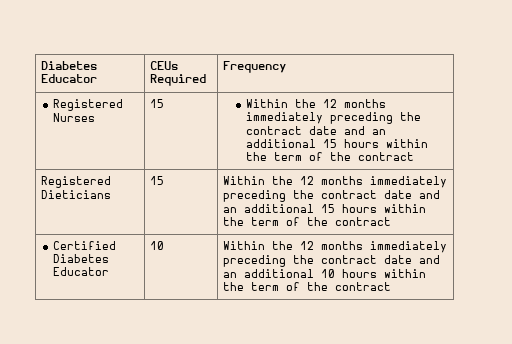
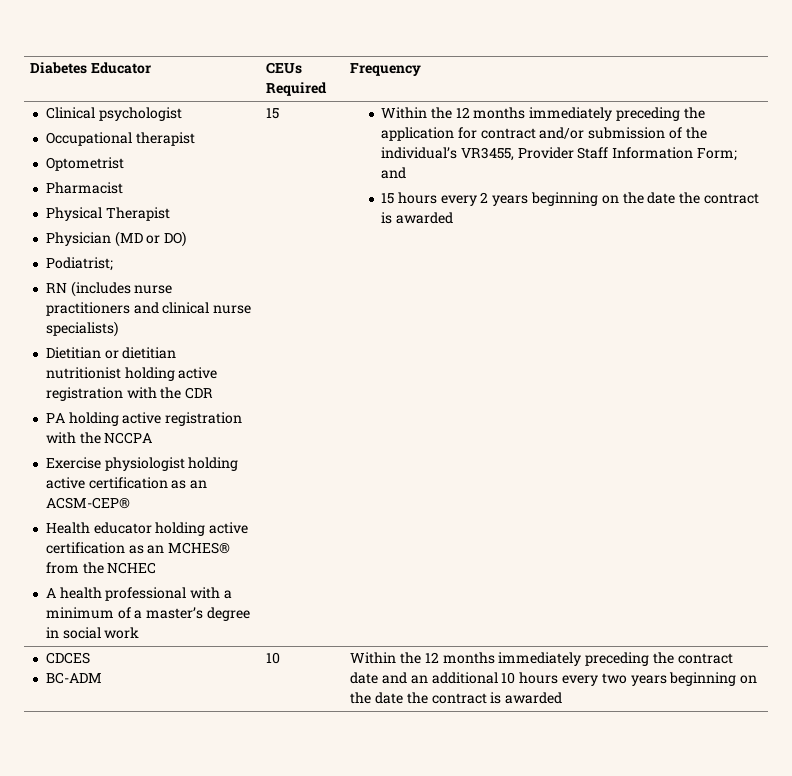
[53,99,124,111] [53,113,96,122] [149,99,164,108] [246,99,387,108] [246,112,422,124] [246,126,387,135] [246,139,429,148] [246,152,415,161] [40,176,111,188] [40,190,111,199] [149,176,164,185] [222,176,447,188] [222,190,440,202] [222,204,426,213] [222,217,391,226] [53,241,117,250] [53,254,110,263] [53,267,110,276] Registered Nurses | 15 | Within the 12 months immediately preceding the contract date and an additional 15 hours within the term of the contract // Registered Dieticians | 15 | Within the 12 months immediately preceding the contract date and an additional 15 hours within the term of the contract // Certified Diabetes Educator -> [45,107,182,121] [45,132,195,146] [45,157,124,171] [45,182,123,194] [45,207,170,221] [45,231,187,247] [45,257,113,271] [45,281,173,297] [45,302,252,316] [45,321,118,337] [45,347,177,359] [45,367,218,381] [45,387,214,401] [45,412,243,426] [45,432,153,444] [45,457,239,471] [45,477,208,489] [45,497,130,509] [45,522,249,536] [45,542,231,554] [45,562,157,574] [45,587,232,601] [45,607,250,621] [45,627,140,639] [266,108,280,119] [381,107,705,121] [381,127,707,141] [381,147,738,161] [381,167,407,179] [381,192,759,206] [381,212,453,224] [45,652,90,664] [45,672,102,684] Clinical psychologist // Occupational therapist // Optometrist // Pharmacist // Physical Therapist // Physician (MD or DO) // Podiatrist; // RN (includes nurse practitioners and clinical nurse specialists) // Dietitian or dietitian nutritionist holding active registration with the CDR // PA holding active registration with the NCCPA // Exercise physiologist holding active certification as an ACSM-CEP® // Health educator holding active certification as an MCHES® from the NCHEC // A health professional with a minimum of a master’s degree in social work | 15 | Within the 12 months immediately preceding the application for contract and/or submission of the individual’s VR3455, Provider Staff Information Form; and // 15 hours every 2 years beginning on the date the contract is awarded // CDCES // BC-ADM
[383,269,426,278] [222,282,391,291] within the term of the contract -> [562,672,758,686] [350,692,563,704] every two years beginning on the date the contract is awarded

